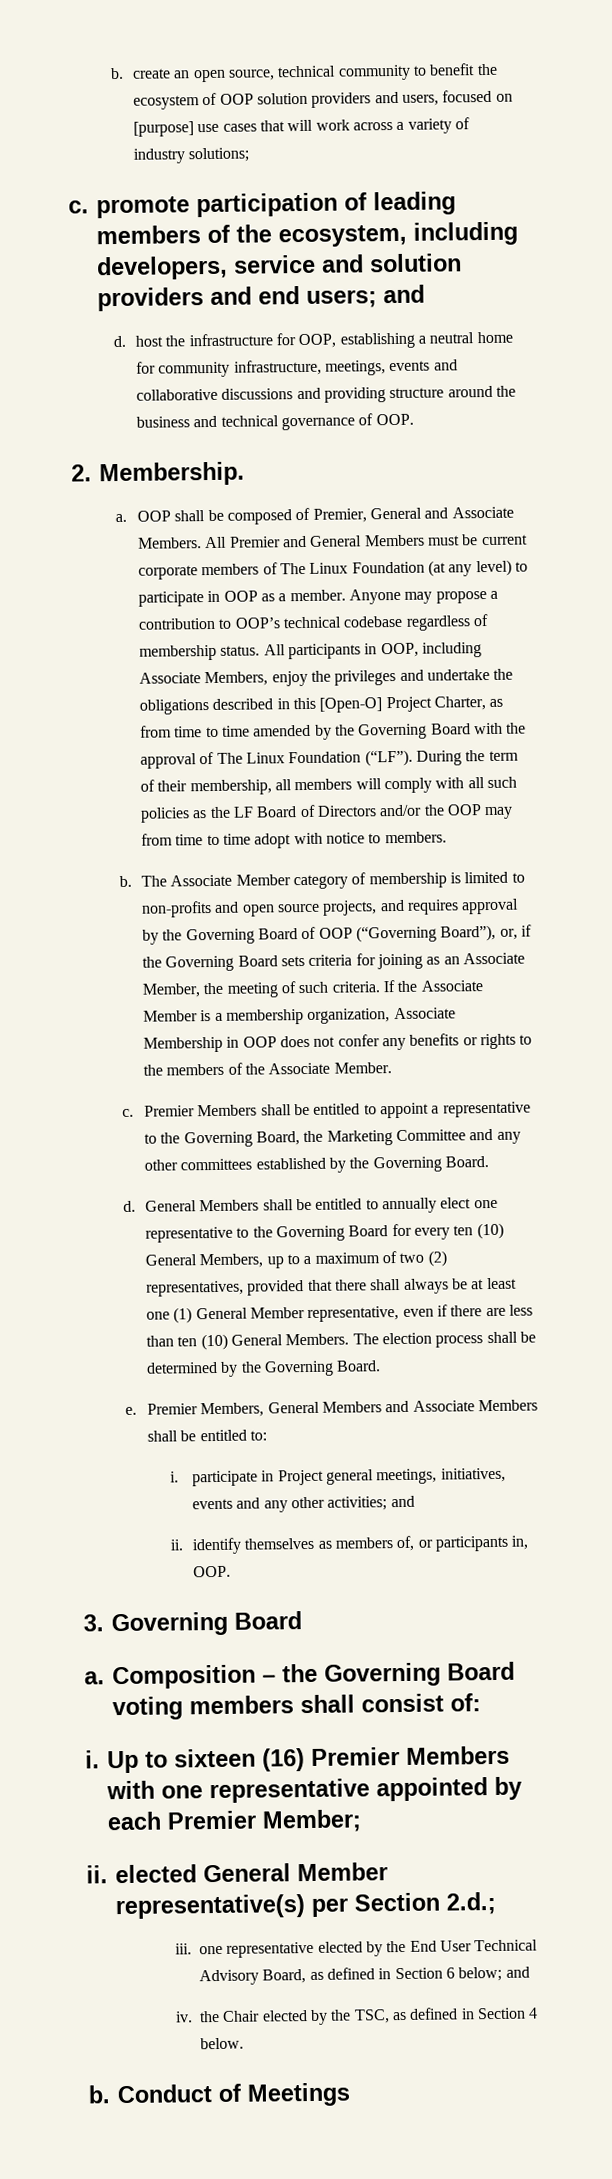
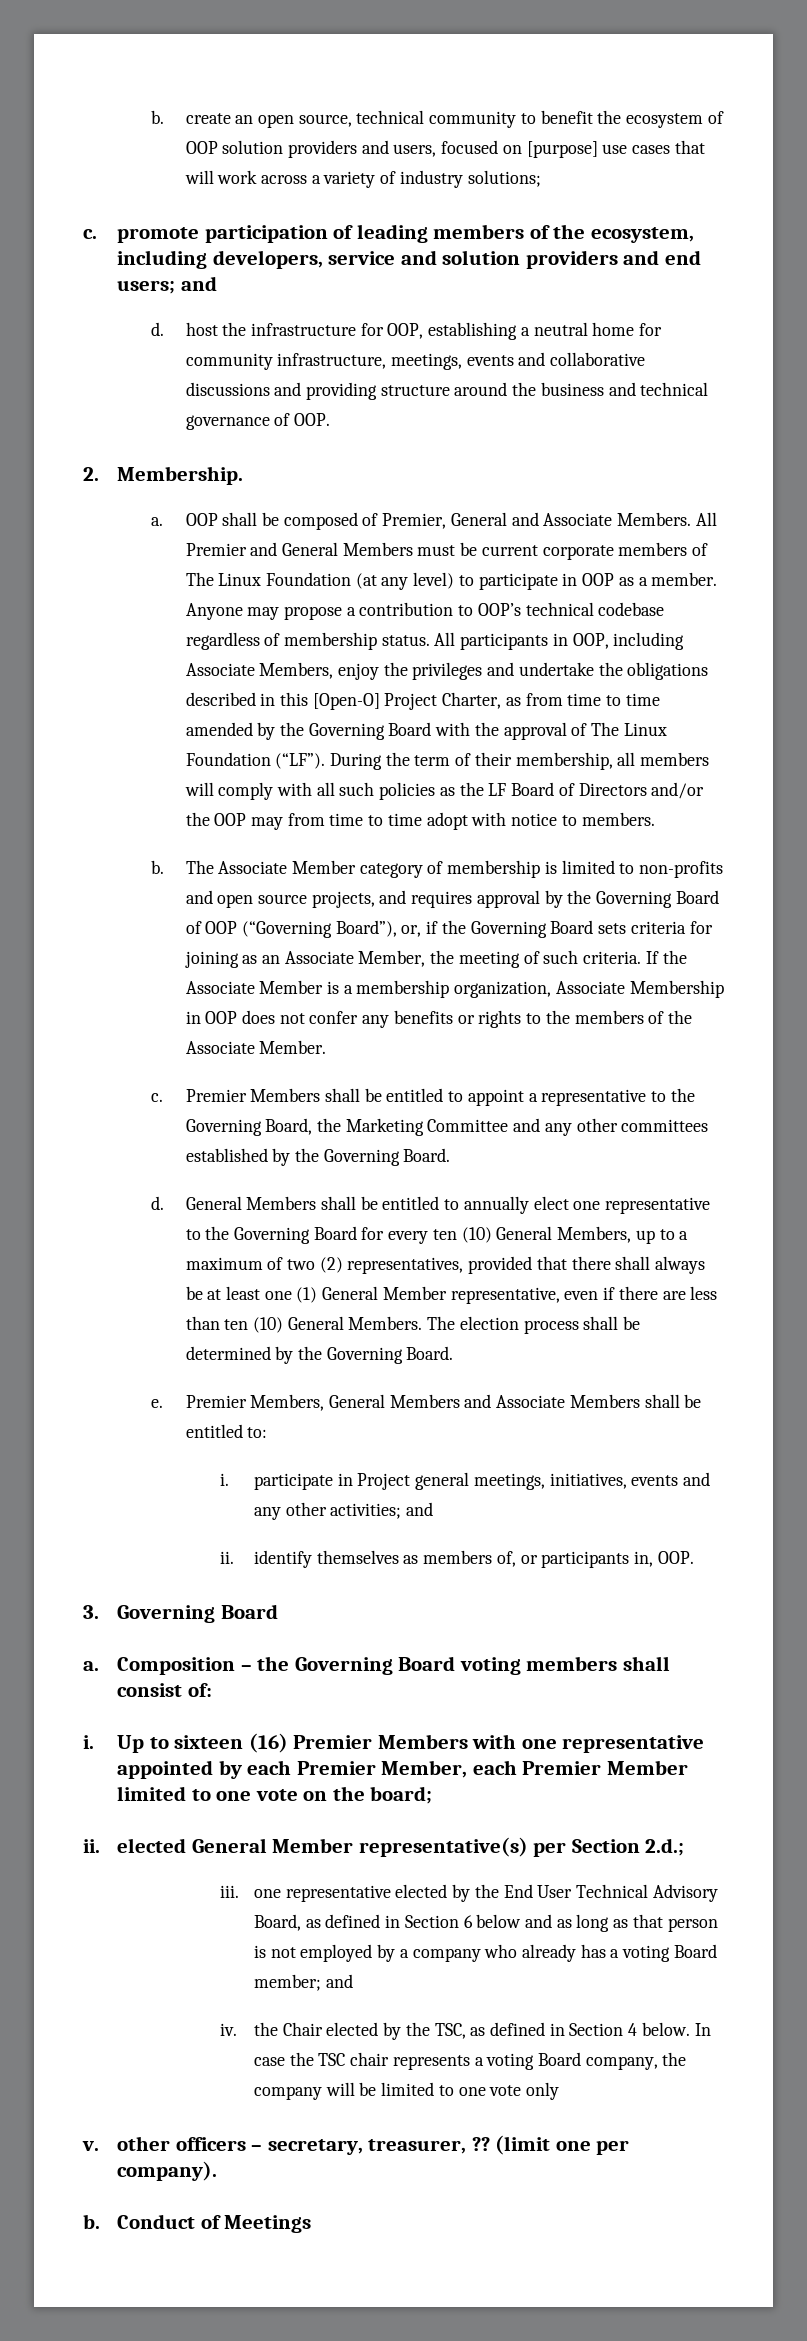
[262,1809,362,1833] Member; -> [381,1760,688,1778] [117,1786,433,1804] Member, each Premier Member limited to one vote on the board;
[458,1966,503,1982] below; -> [476,1914,718,1932] [253,1944,717,1962] [253,1974,321,1991] below and as long as that person is not employed by a company who already has a voting Board member;
(244, 2043) none -> [694,2023,711,2036] [253,2052,687,2070] [253,2082,559,2100] [82,2135,630,2155] [117,2161,218,2181] In case the TSC chair represents a voting Board company, the company will be limited to one vote only // v. other officers – secretary, treasurer, ?? (limit one per company).

